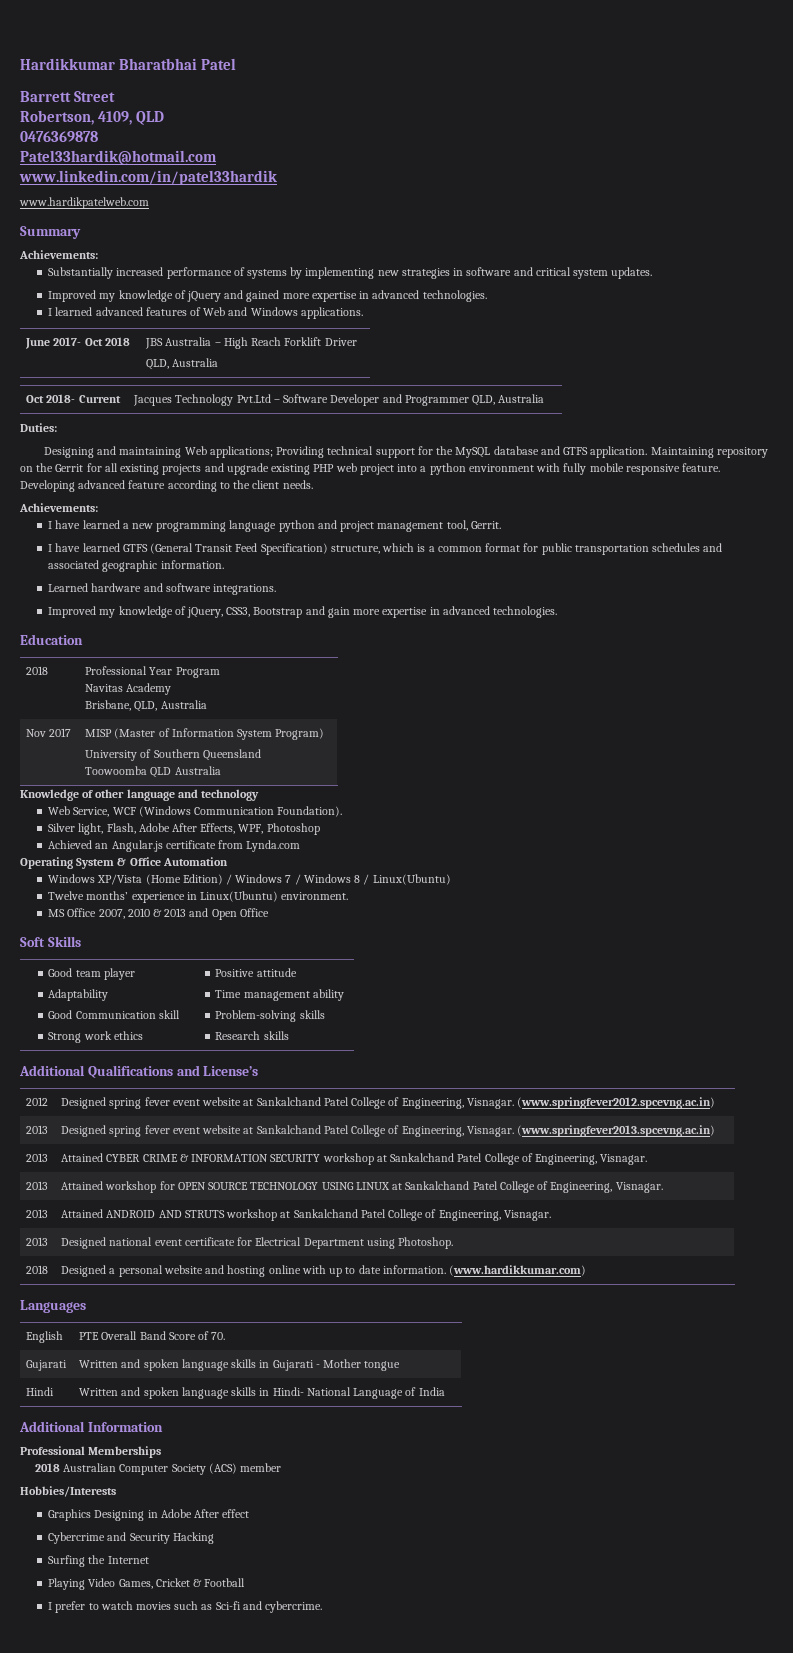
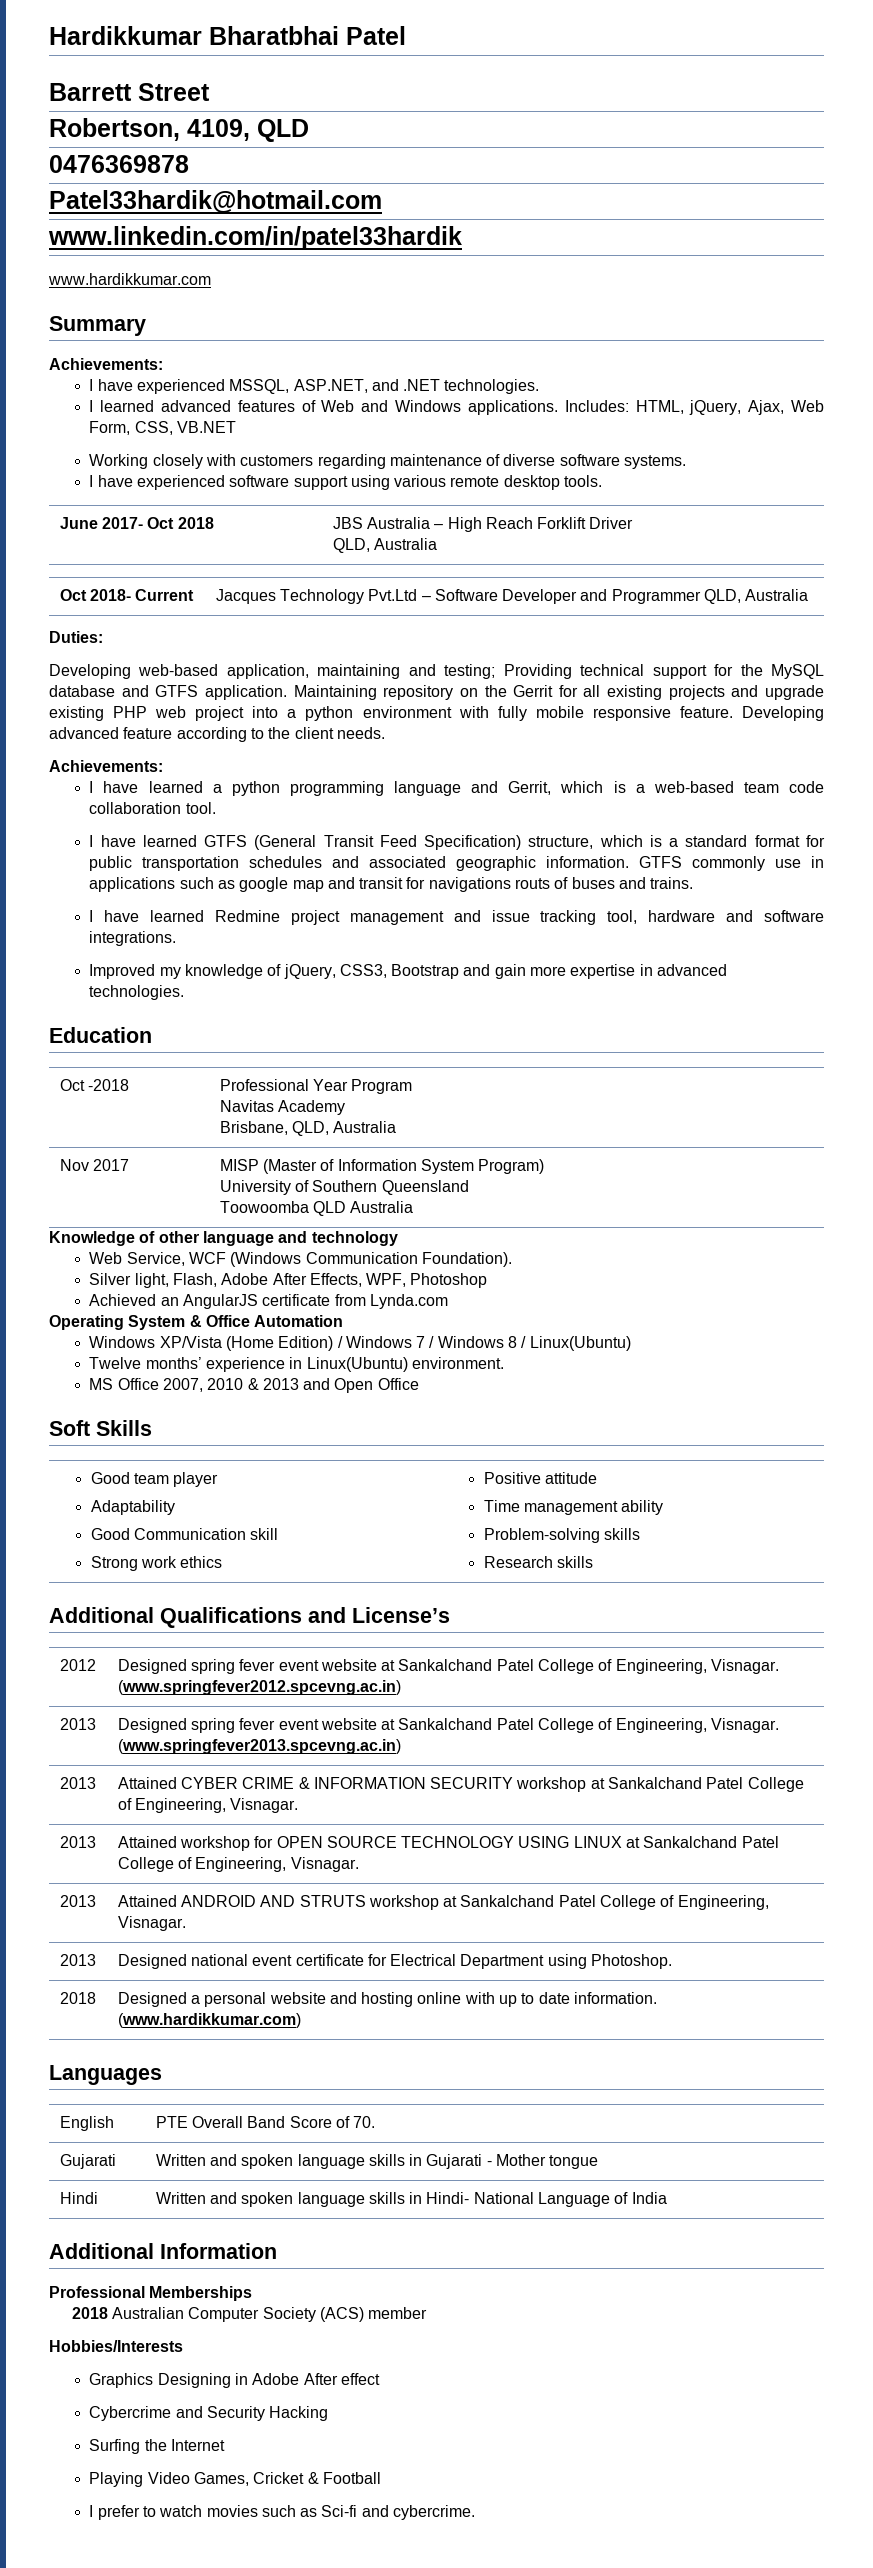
[19,197,149,209] www.hardikpatelweb.com -> [48,273,211,285] www.hardikkumar.com
[48,267,653,279] [48,290,420,302] Substantially increased performance of systems by implementing new strategies in software and critical system updates. // Improved my knowledge of jQuery and gained more expertise in advanced -> [89,379,441,394] I have experienced MSSQL, ASP.NET, and .NET
(363, 313) none -> [564,400,824,415] [89,421,236,435] [89,454,687,469] [89,475,603,490] Includes: HTML, jQuery, Ajax, Web Form, CSS, VB.NET // Working closely with customers regarding maintenance of diverse software systems. // I have experienced software support using various remote desktop tools.
[43,446,273,458] Designing and maintaining Web applications; -> [49,664,496,679] Developing web-based application, maintaining and testing;
[131,523,153,529] new -> [231,781,280,796] python
[278,520,501,532] python and project management tool, Gerrit. -> [471,781,824,795] [89,802,216,814] and Gerrit, which is a web-based team code collaboration tool.
[437,546,482,552] common -> [685,835,748,847] standard
[48,583,89,592] // Learned -> [639,856,824,871] [89,877,694,892] [89,910,638,925] GTFS commonly use in applications such as google map and transit for navigations routs of buses and trains. // I have learned Redmine project management and issue tracking tool,
[26,666,49,675] 2018 -> [59,1079,129,1091] Oct -2018
[111,840,163,852] Angular.js -> [182,1294,258,1309] AngularJS

